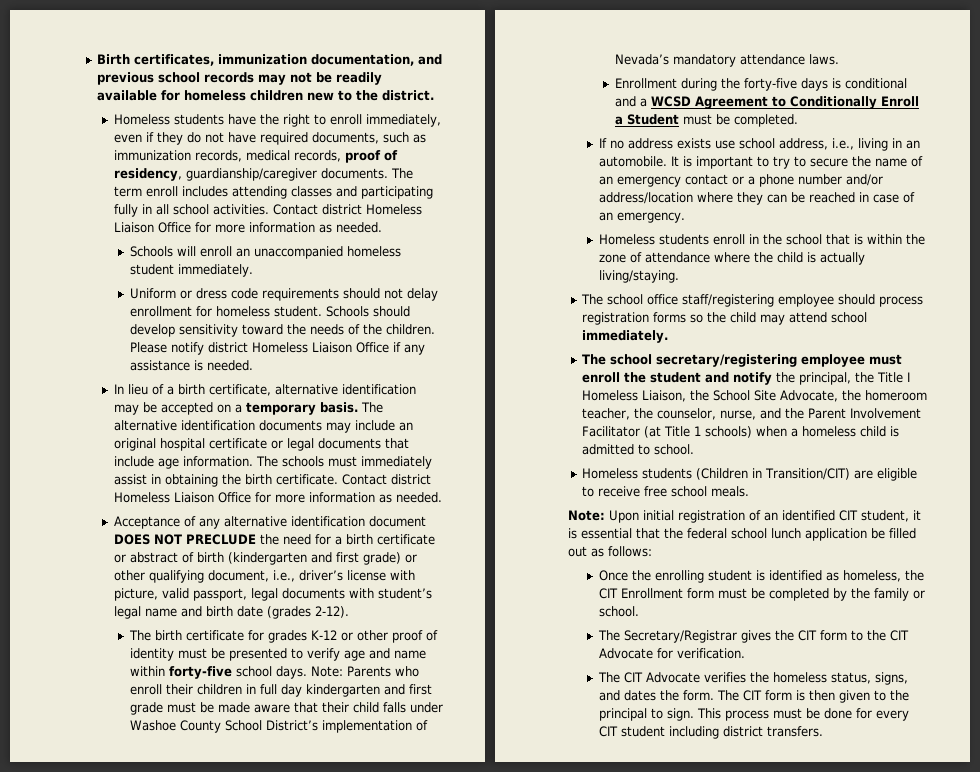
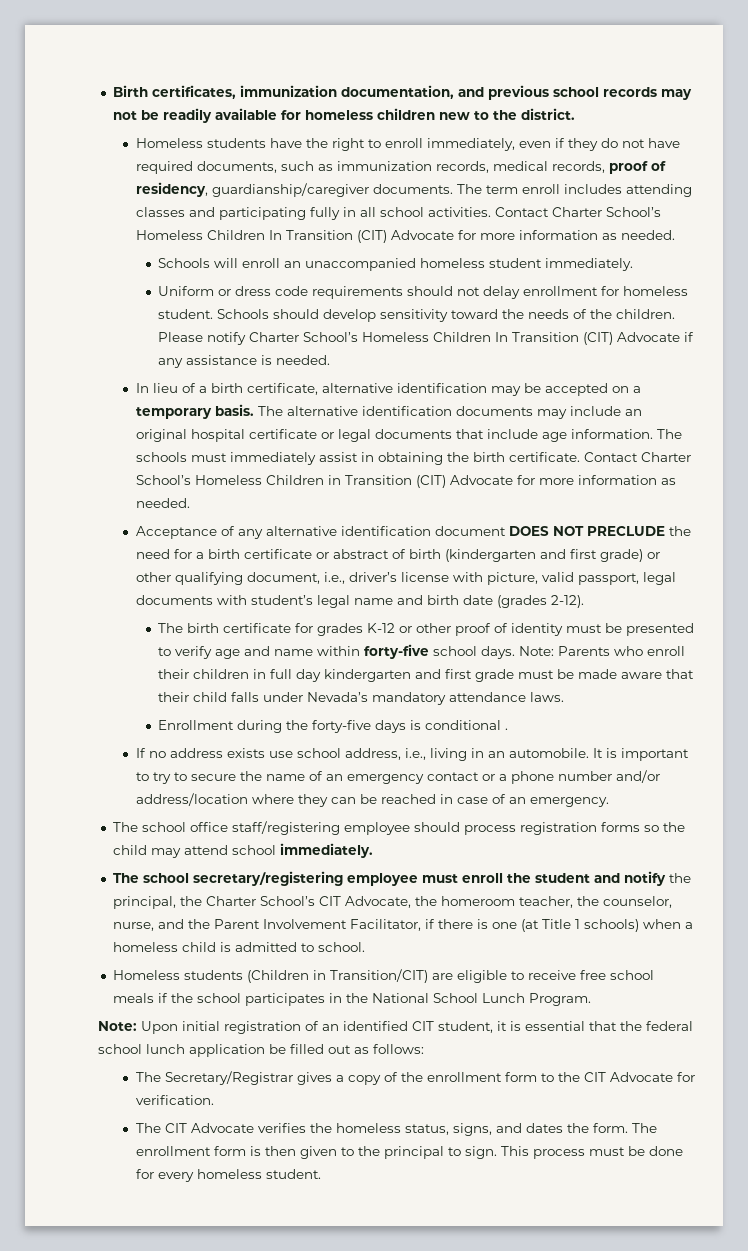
[321,204,422,215] [113,222,191,233] district Homeless Liaison Office -> [551,207,661,217] [135,230,454,243] Charter School’s Homeless Children In Transition (CIT) Advocate
[207,342,389,353] district Homeless Liaison Office -> [249,332,681,345] Charter School’s Homeless Children In Transition (CIT) Advocate
[390,474,431,485] [113,492,251,503] district Homeless Liaison Office -> [640,452,691,462] [135,475,513,488] Charter School’s Homeless Children in Transition (CIT) Advocate
[129,720,428,733] Washoe County School District’s implementation of -> (304, 697) none
[614,96,919,109] [614,114,798,127] and a WCSD Agreement to Conditionally Enroll a Student must be completed. -> [505,728,509,730] .
[598,234,925,245] [598,252,865,265] [598,270,679,283] // Homeless students enroll in the school that is within the zone of attendance where the child is actually living/staying. -> (609, 802) none
[877,372,911,383] [582,390,777,402] Title I Homeless Liaison, the School Site -> [206,896,342,906] Charter School’s CIT
[582,426,641,437] Facilitator -> [350,919,518,931] Facilitator, if there is one
[711,486,750,497] meals. -> [113,993,592,1006] meals if the school participates in the National School Lunch Program.
[598,570,924,583] [598,588,925,601] [598,606,639,617] [597,630,817,643] Once the enrolling student is identified as homeless, the CIT Enrollment form must be completed by the family or school. // The Secretary/Registrar gives the CIT -> [135,1071,502,1085] The Secretary/Registrar gives a copy of the enrollment
[742,690,762,701] CIT -> [135,1146,211,1156] enrollment
[598,726,823,739] CIT student including district transfers. -> [196,1169,321,1179] homeless student.

